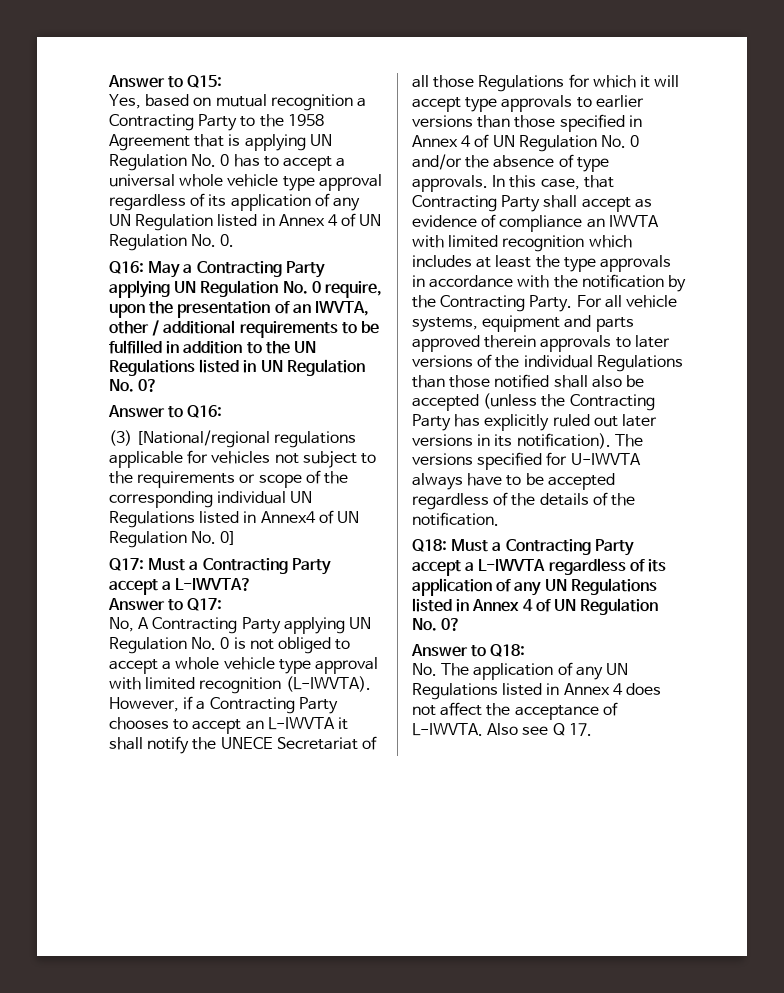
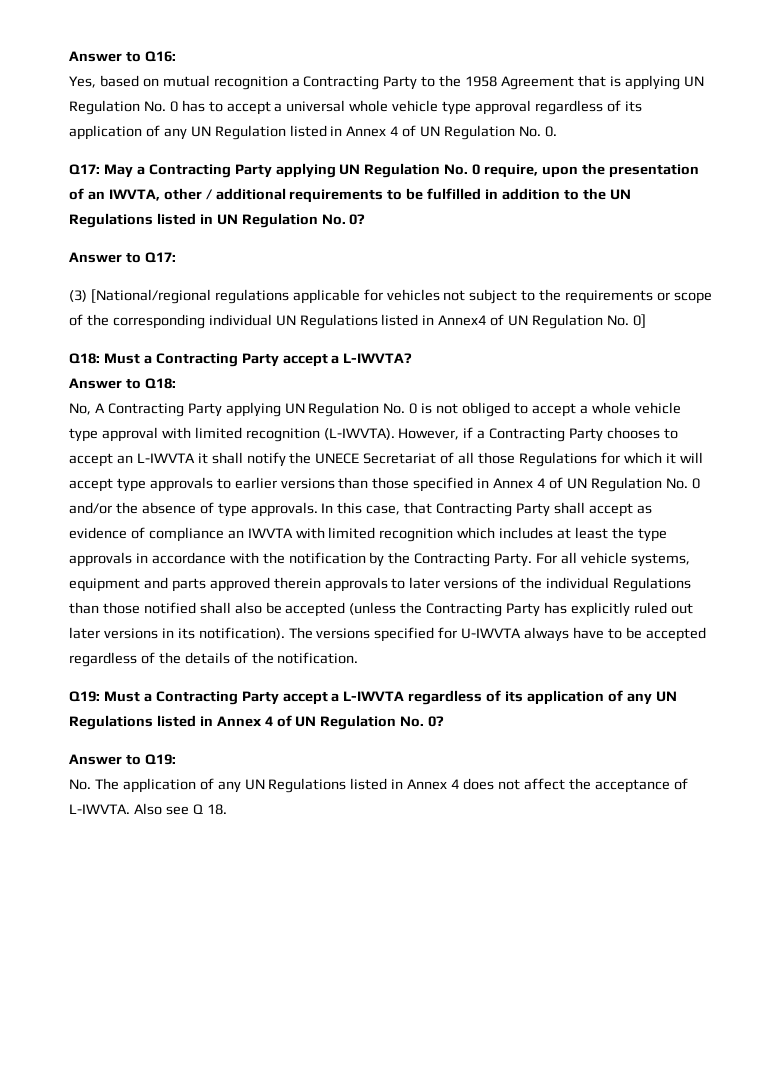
[108,75,223,88] Answer to Q15: -> [69,51,176,62] Answer to Q16:
[109,261,144,274] Q16: -> [69,164,100,175] Q17:
[187,405,223,418] Q16: -> [144,252,176,263] Q17:
[109,558,144,571] Q17: -> [69,353,100,364] Q18:
[187,598,223,611] Q17: -> [144,378,176,389] Q18:
[412,539,447,552] Q18: -> [69,691,100,702] Q19:
[490,644,526,657] Q18: -> [144,754,176,765] Q19:
[568,723,592,736] 17. -> [206,804,227,815] 18.

